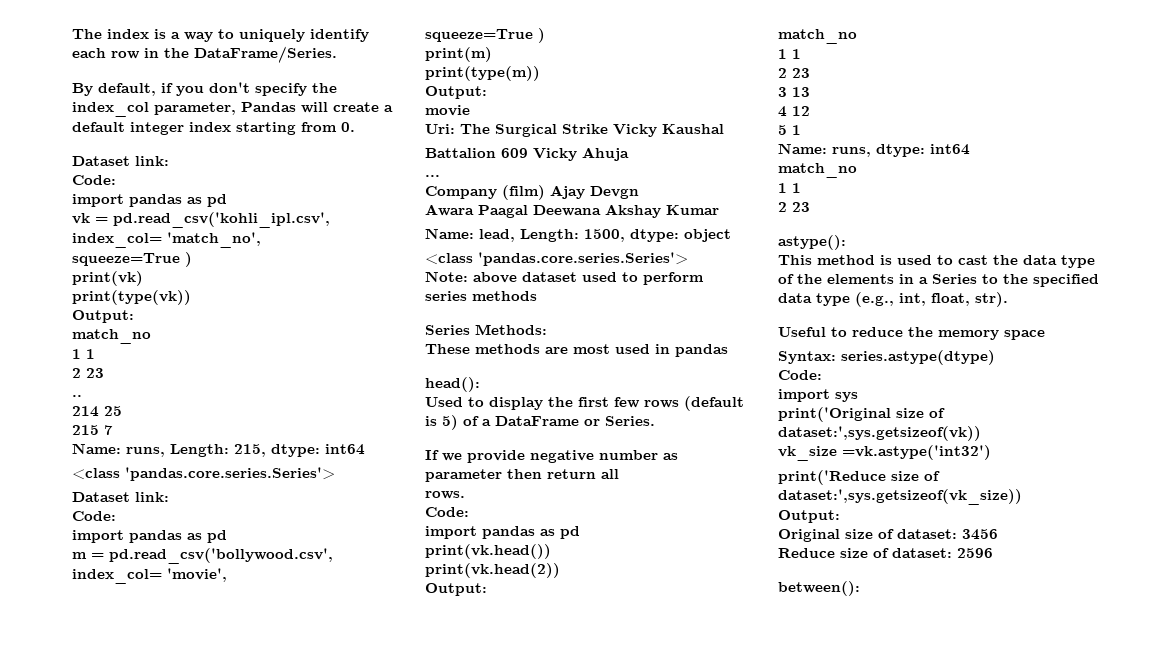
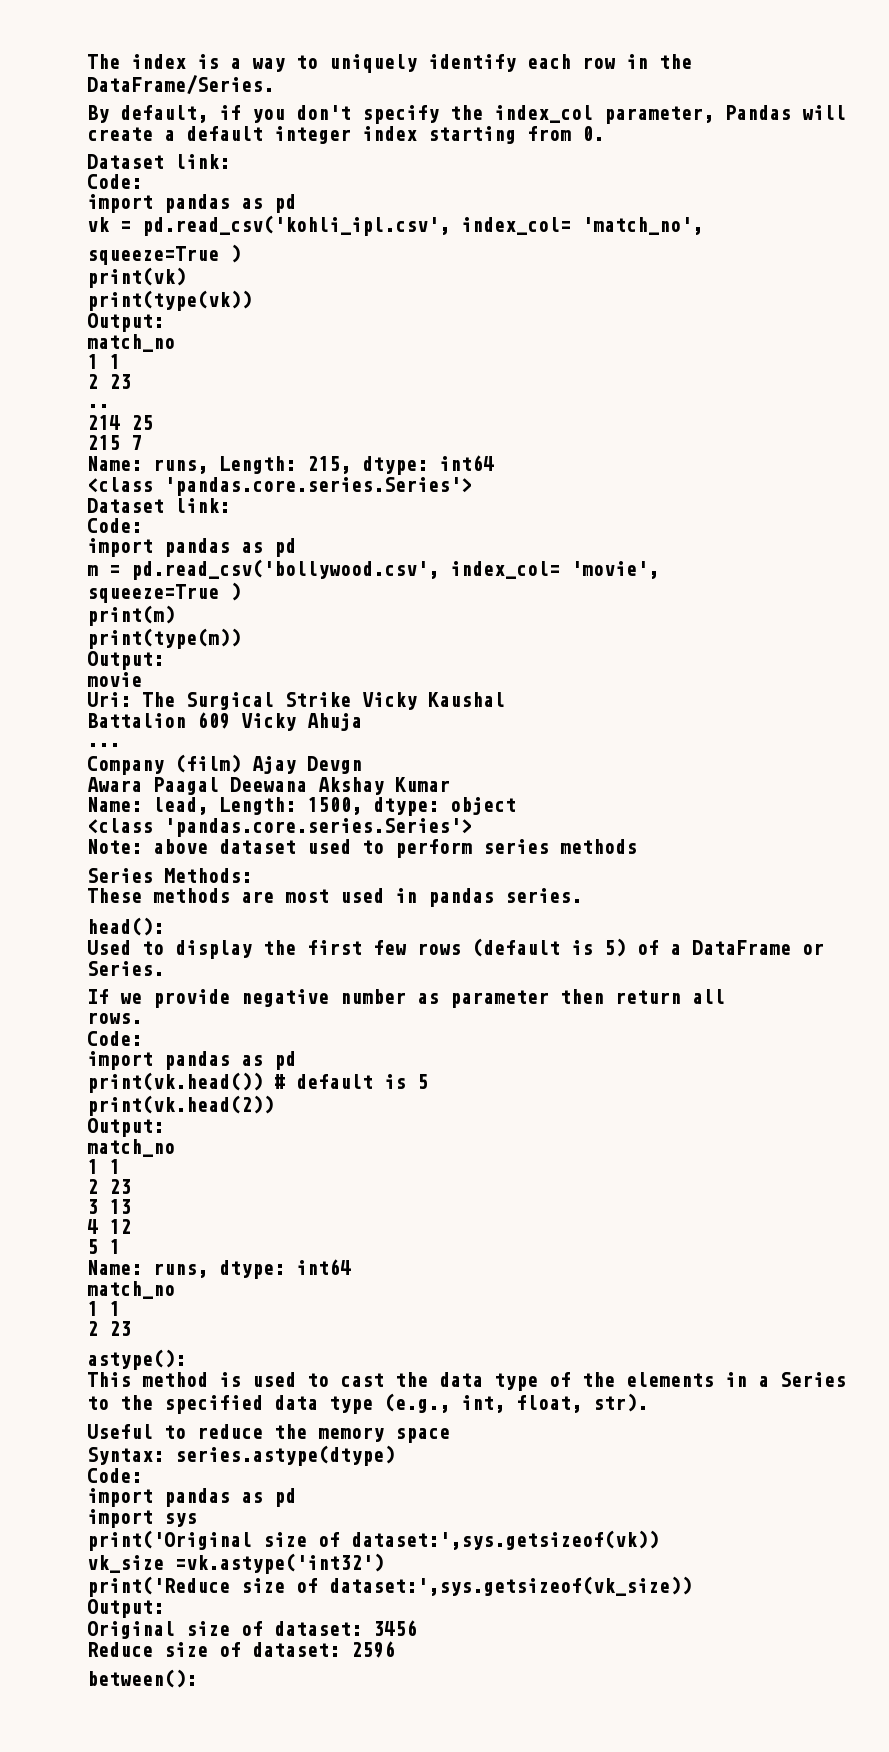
(728, 350) none -> [505,888,582,903] series.
(551, 551) none -> [274,1074,428,1089] # default is 5
(822, 375) none -> [87,1488,296,1507] // import pandas as pd

